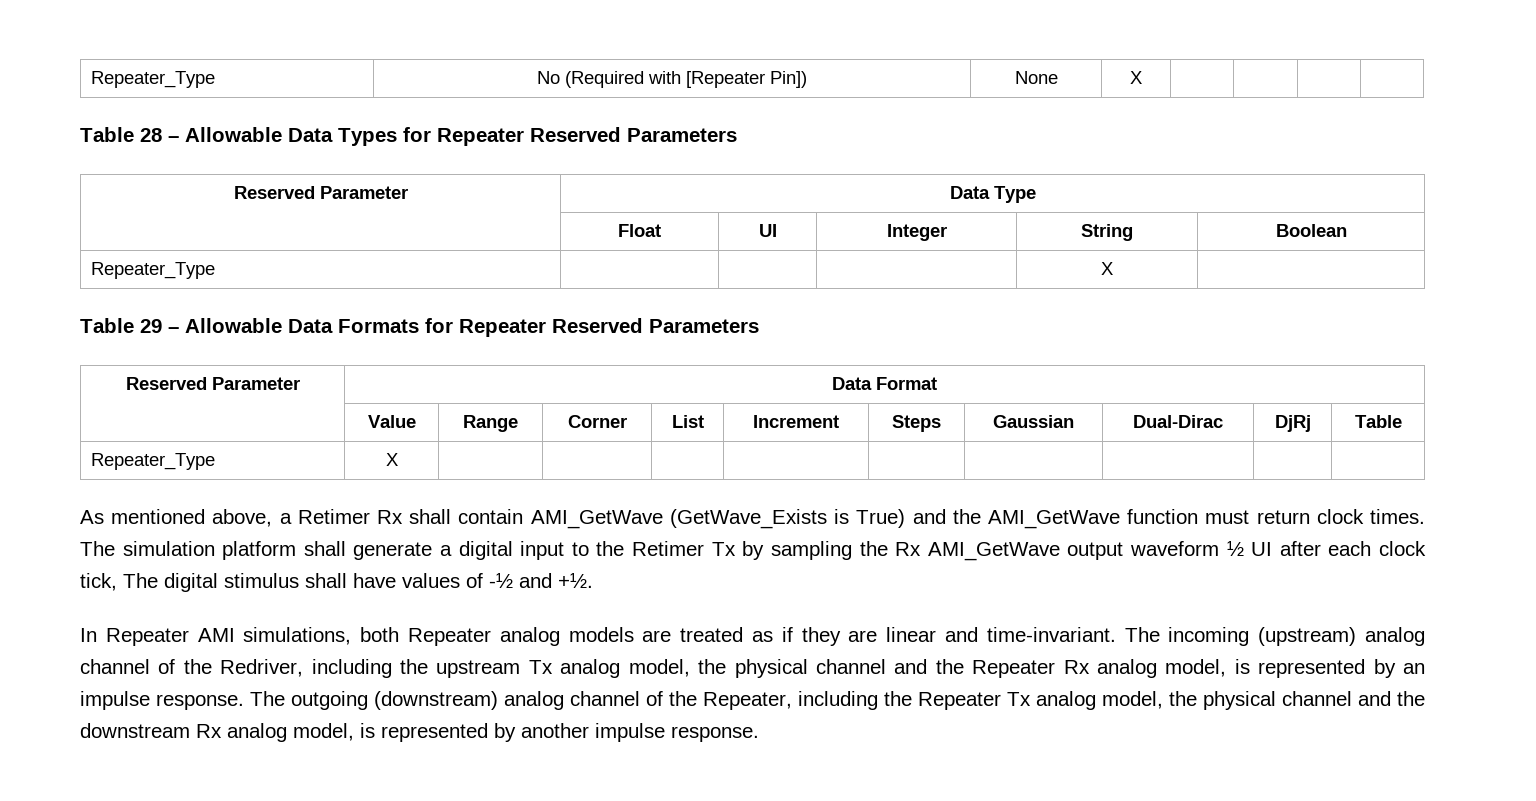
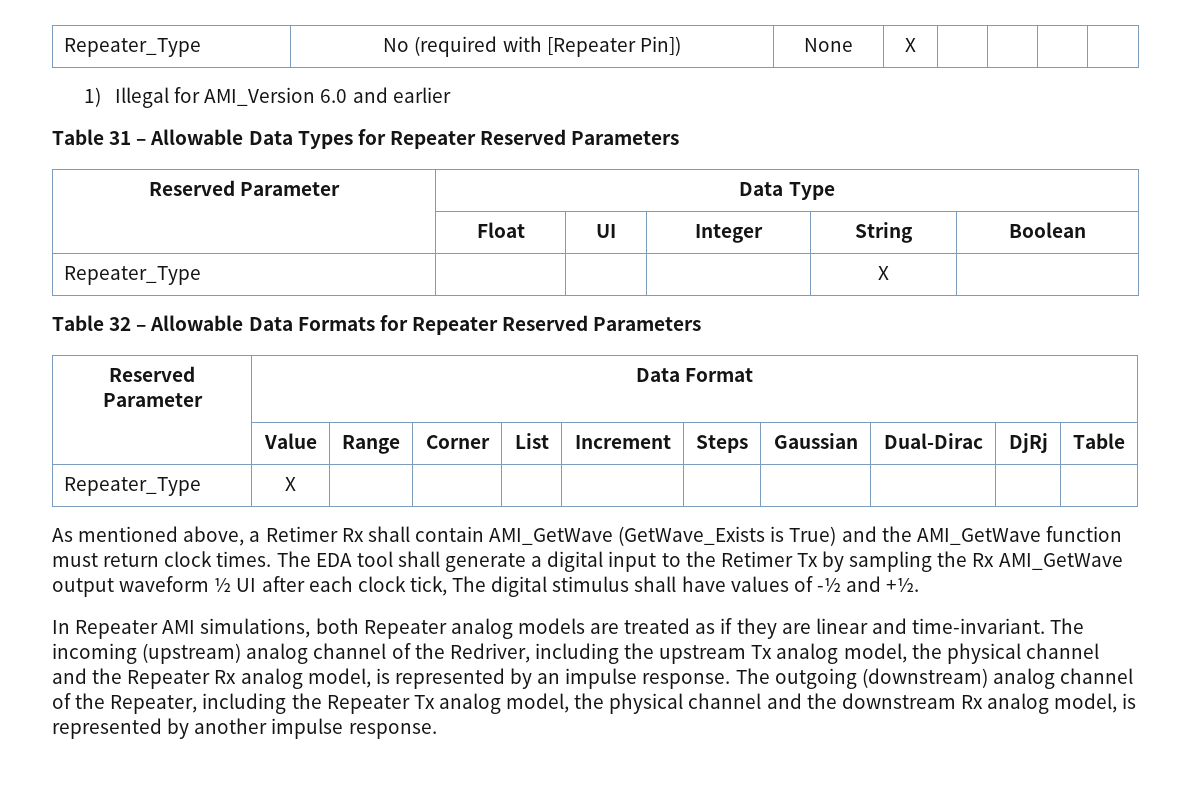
[565,71,644,88] (Required -> [414,36,498,57] (required
[80,127,162,142] // Table 28 -> [83,87,451,108] [52,129,132,145] // 1) Illegal for AMI_Version 6.0 and earlier // Table 31
[140,319,162,333] 29 -> [109,317,132,331] 32
[122,541,297,560] simulation platform -> [315,551,393,567] EDA tool

